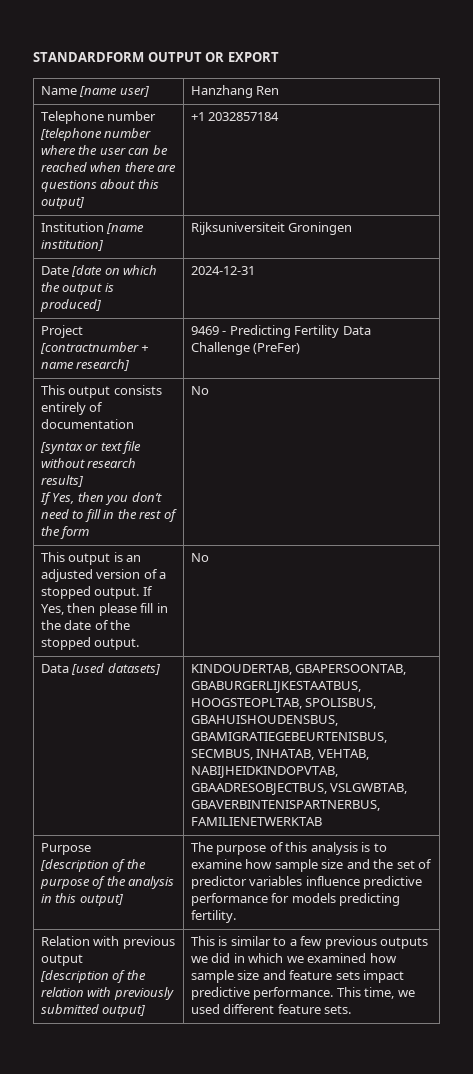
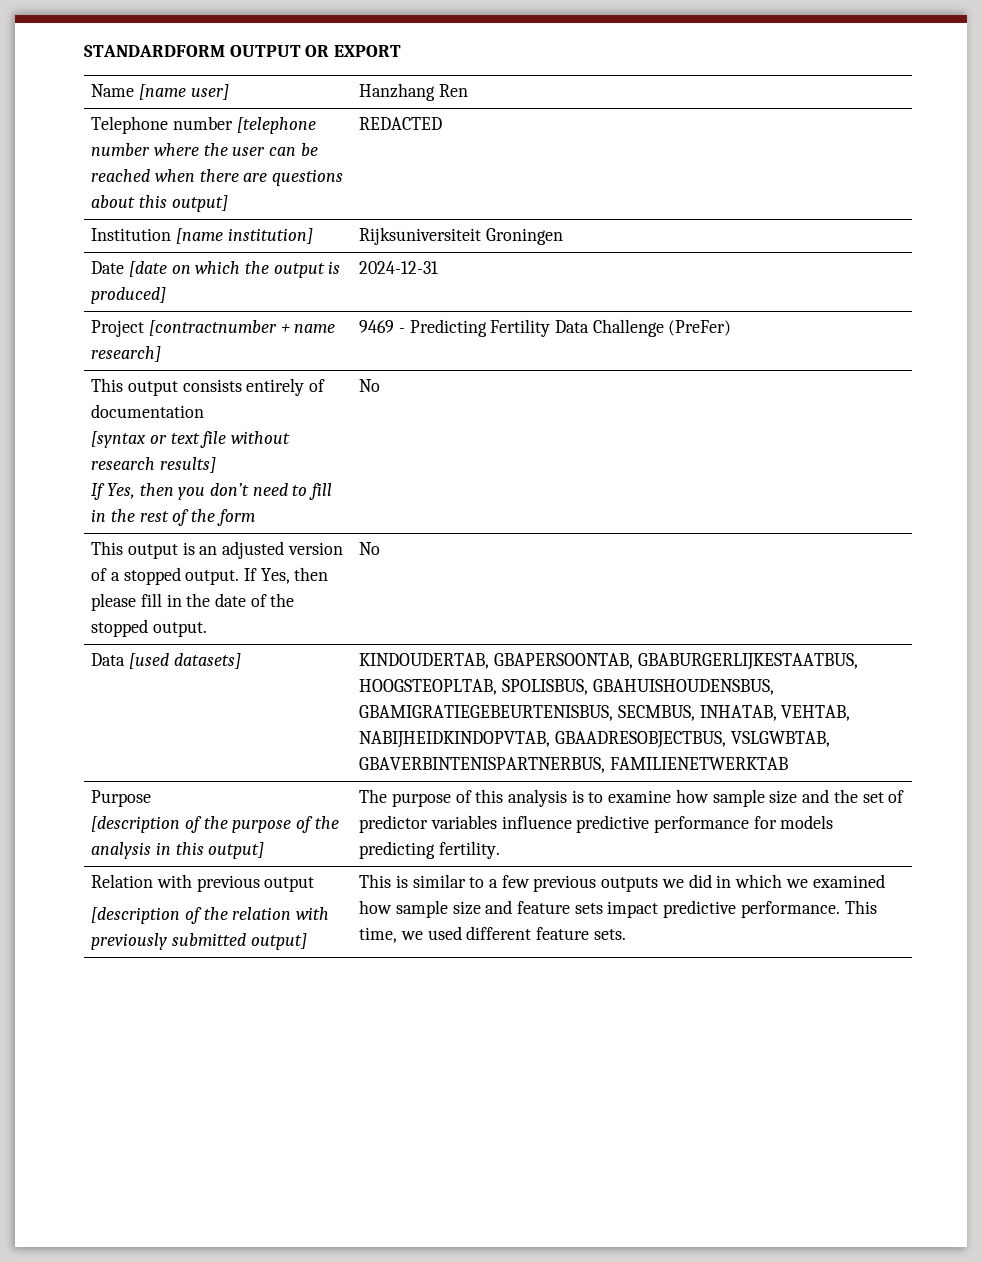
[190,112,280,121] +1 2032857184 -> [359,117,443,130] REDACTED

